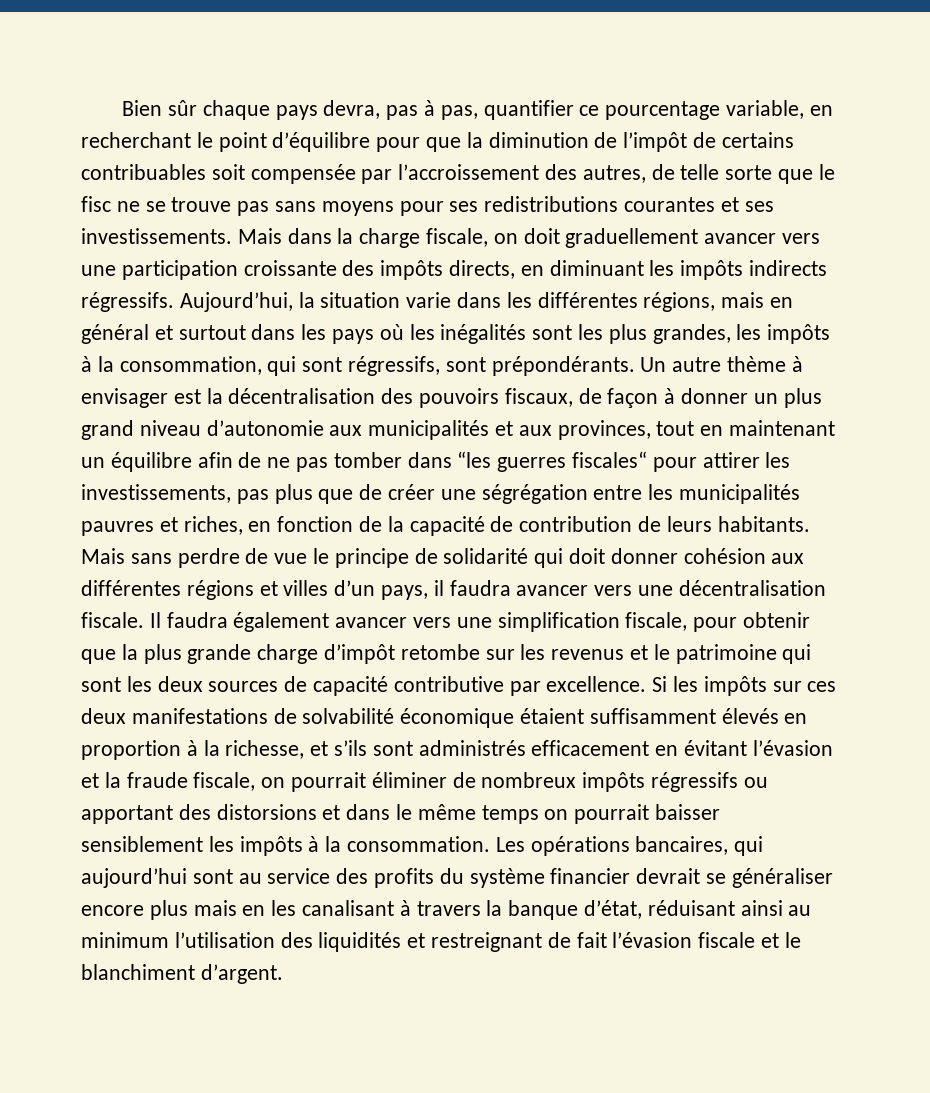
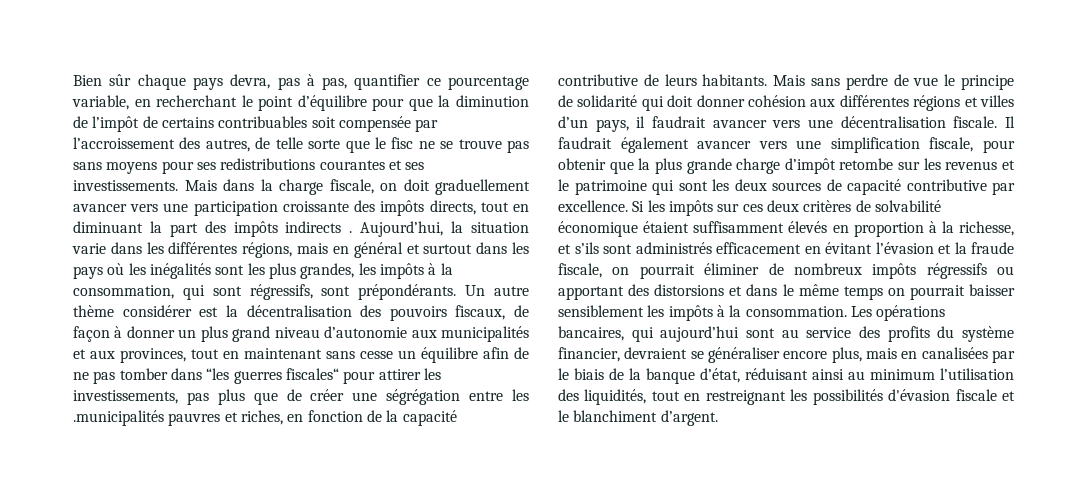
(516, 269) none -> [480,202,509,212] tout
[649,260,675,276] les -> [149,221,226,237] la part des
[81,292,174,312] régressifs. -> [349,231,353,233] .
[791,356,803,372] [81,388,168,408] à envisager -> [122,305,192,317] considérer
(836, 428) none -> [326,351,393,359] sans cesse
[679,484,801,504] municipalités -> [73,410,164,426] .municipalités
[490,516,633,532] de contribution -> [558,74,638,86] contributive
[449,580,511,596] faudra -> [652,116,706,128] faudrait
[166,612,228,628] faudra -> [558,137,612,149] faudrait
[131,708,268,724] manifestations -> [803,200,852,212] critères
[550,868,701,884] financier devrait -> [558,347,688,362] financier, devraient
[149,900,481,920] plus mais en les canalisant à travers -> [831,347,1015,363] [558,368,624,380] plus, mais en canalisées par le biais de
[318,932,693,952] liquidités et restreignant de fait l’évasion -> [584,389,951,405] liquidités, tout en restreignant les possibilités d'évasion

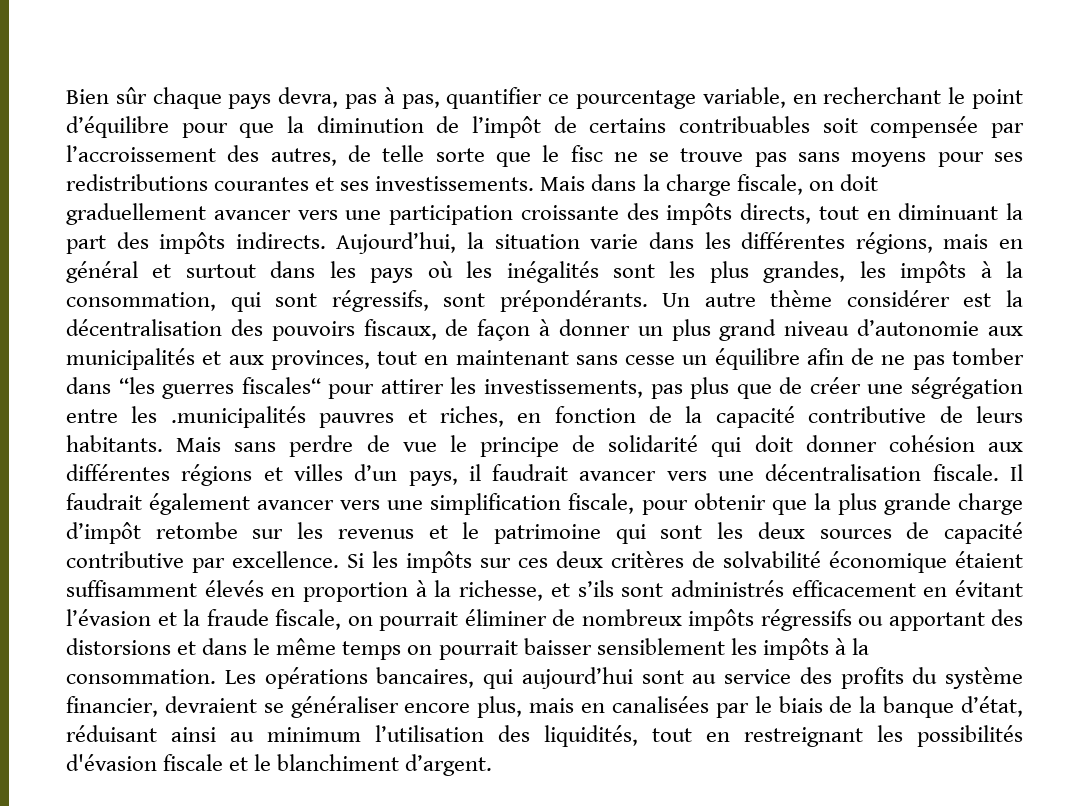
[285,221,353,233] indirects . -> [235,232,326,249] indirects.

